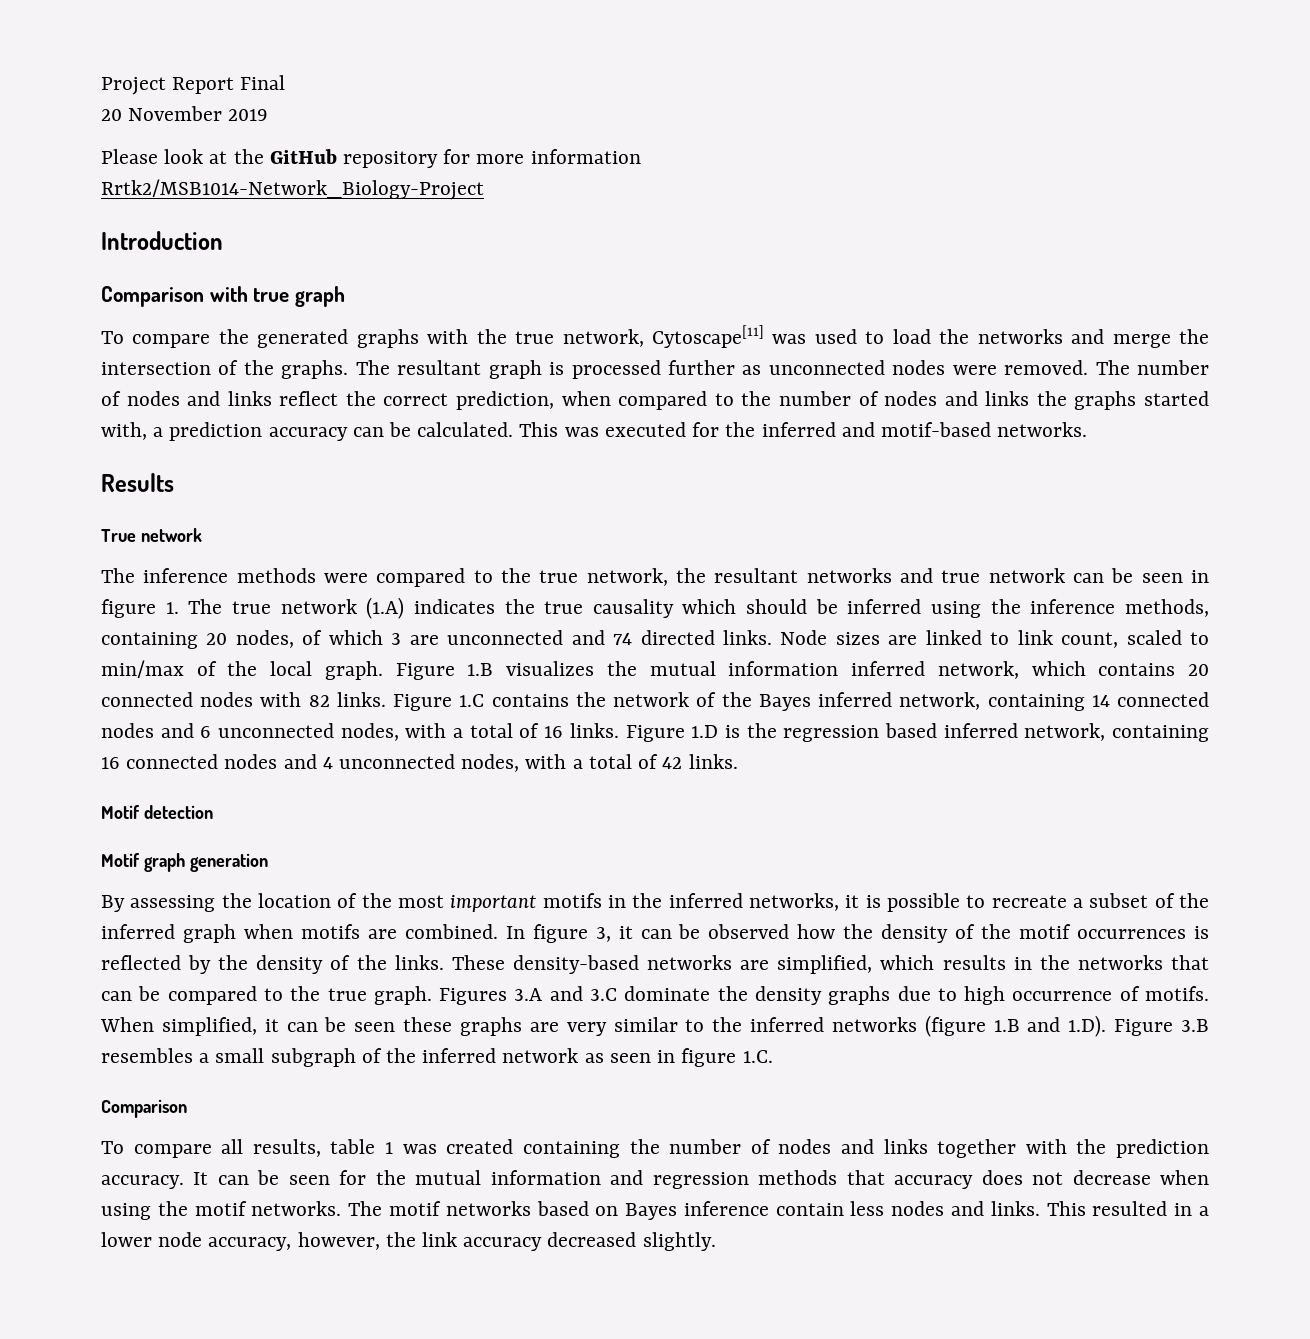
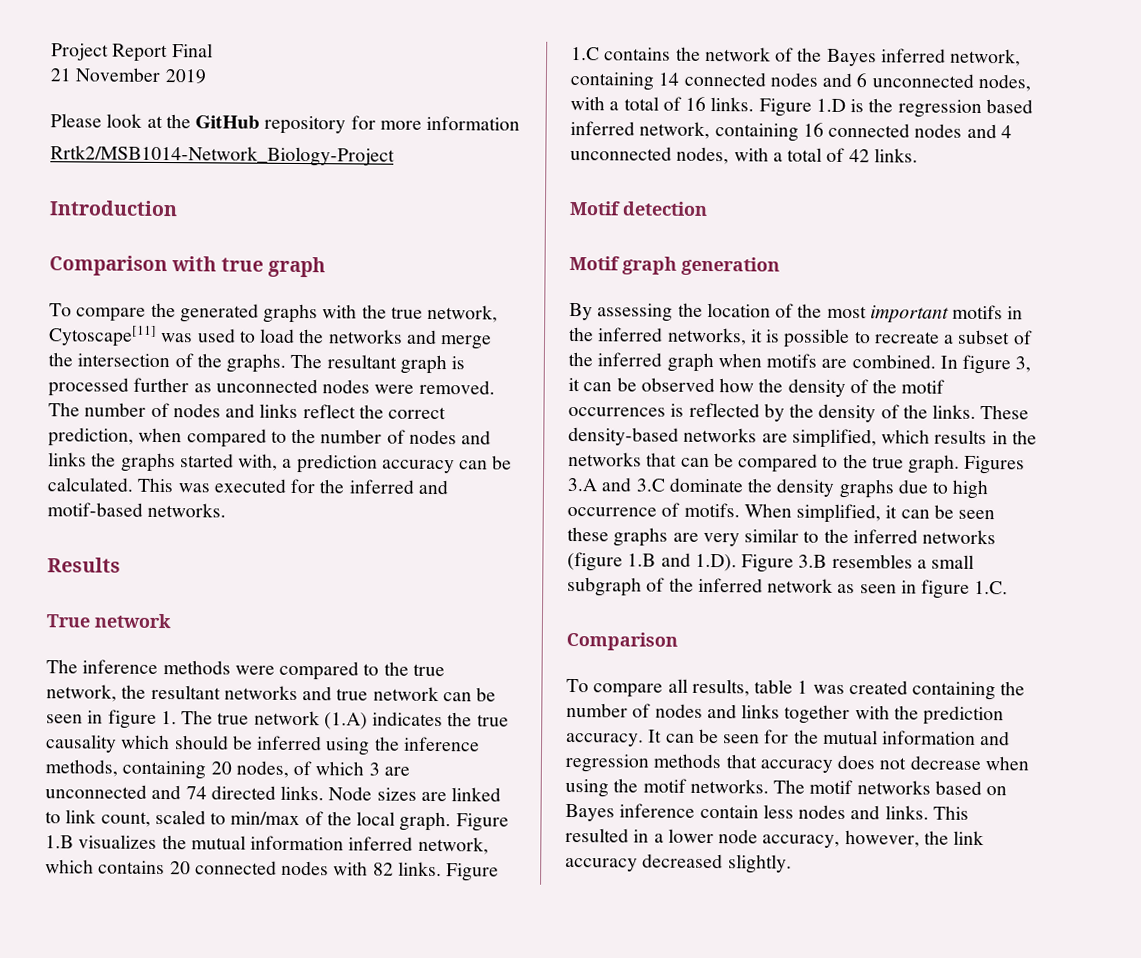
[101,109,122,121] 20 -> [50,68,71,82] 21

